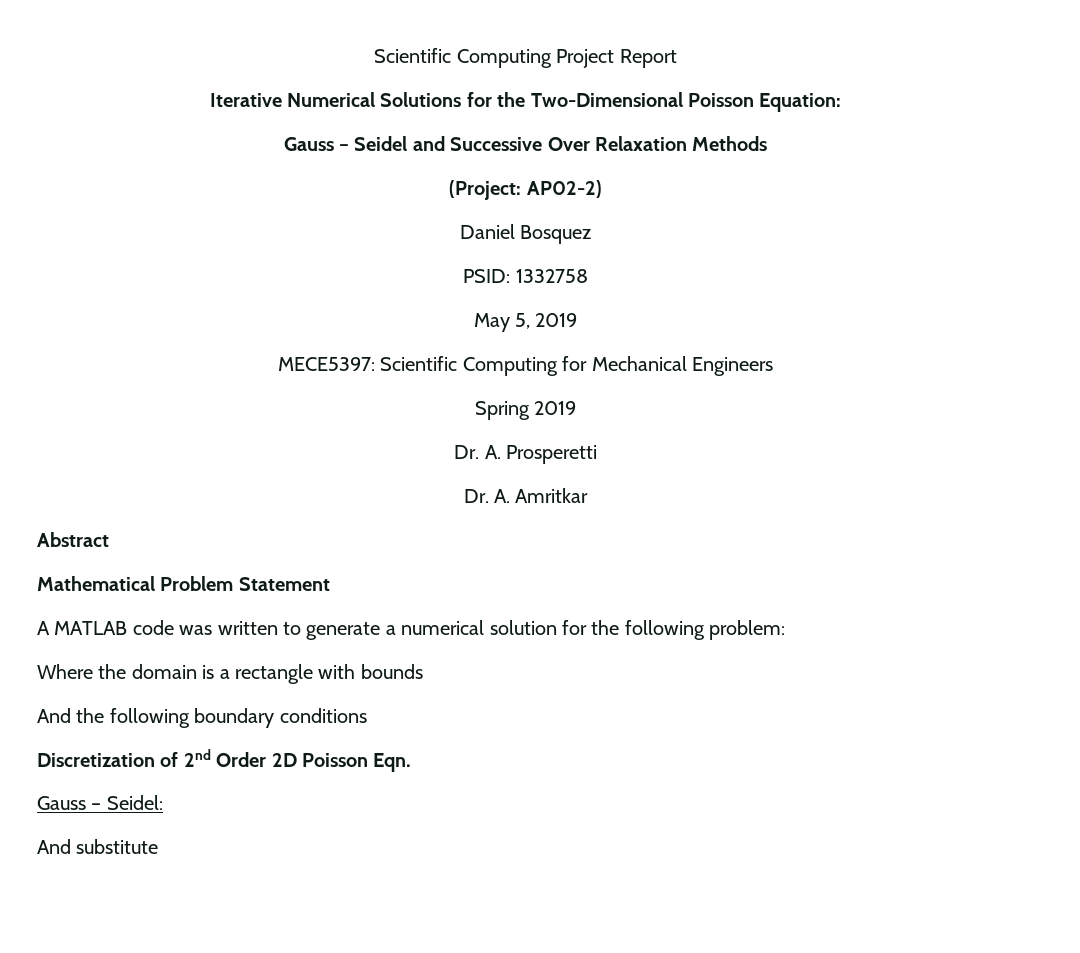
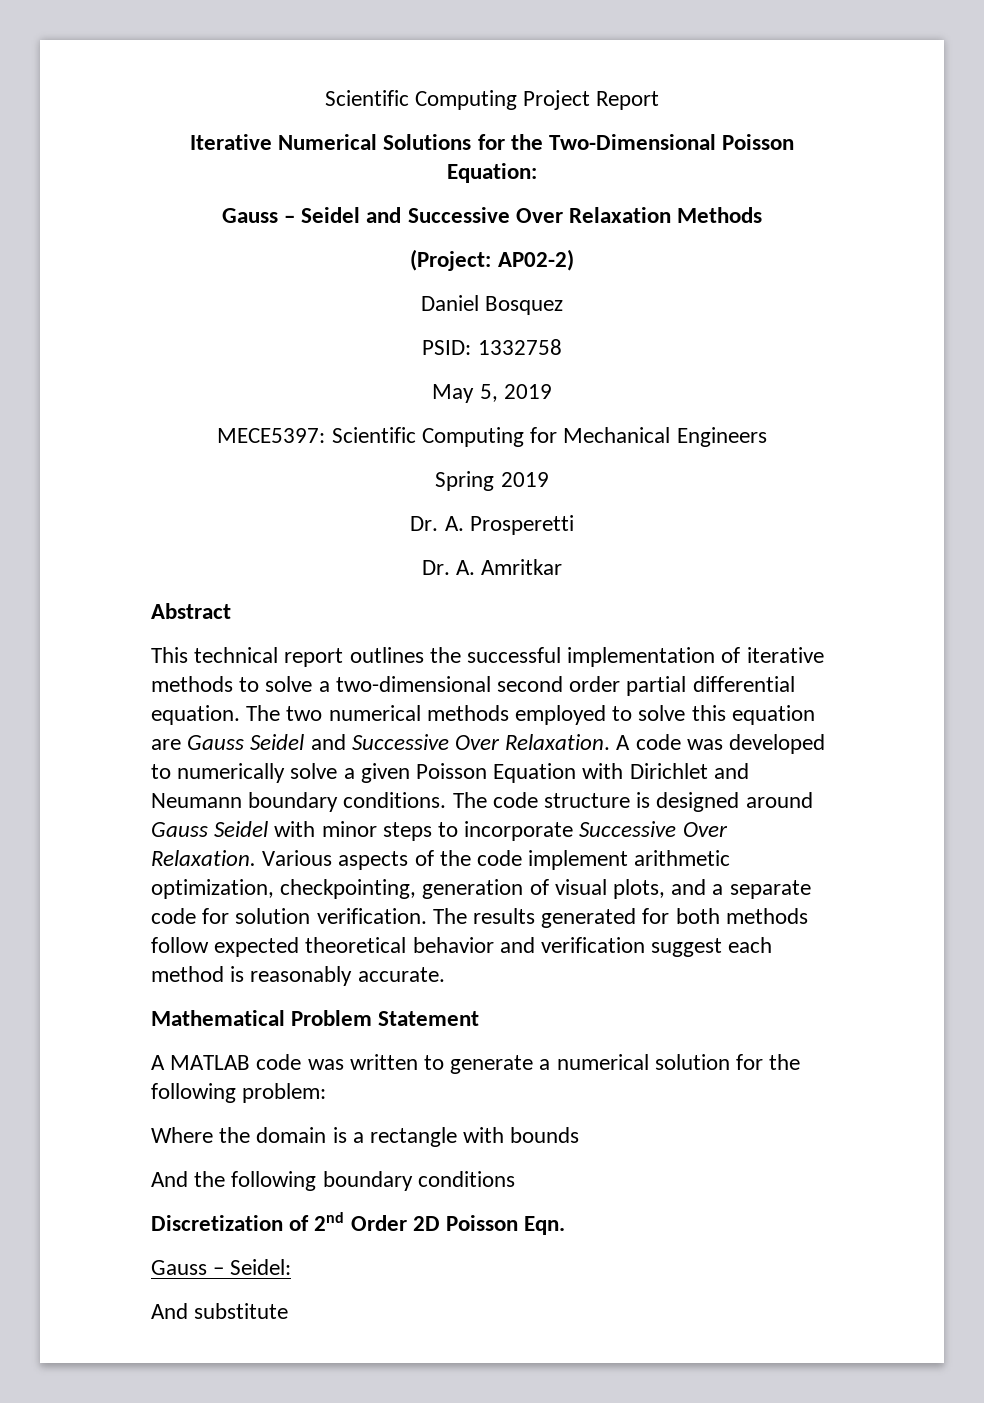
(109, 539) none -> [151,647,824,667] [151,676,795,696] [151,705,815,725] [151,734,826,754] [151,763,749,783] [151,792,813,812] [151,821,728,841] [151,850,731,870] [151,879,811,899] [151,908,808,928] [151,937,773,957] [151,966,445,986] // This technical report outlines the successful implementation of iterative methods to solve a two-dimensional second order partial differential equation. The two numerical methods employed to solve this equation are Gauss Seidel and Successive Over Relaxation. A code was developed to numerically solve a given Poisson Equation with Dirichlet and Neumann boundary conditions. The code structure is designed around Gauss Seidel with minor steps to incorporate Successive Over Relaxation. Various aspects of the code implement arithmetic optimization, checkpointing, generation of visual plots, and a separate code for solution verification. The results generated for both methods follow expected theoretical behavior and verification suggest each method is reasonably accurate.

